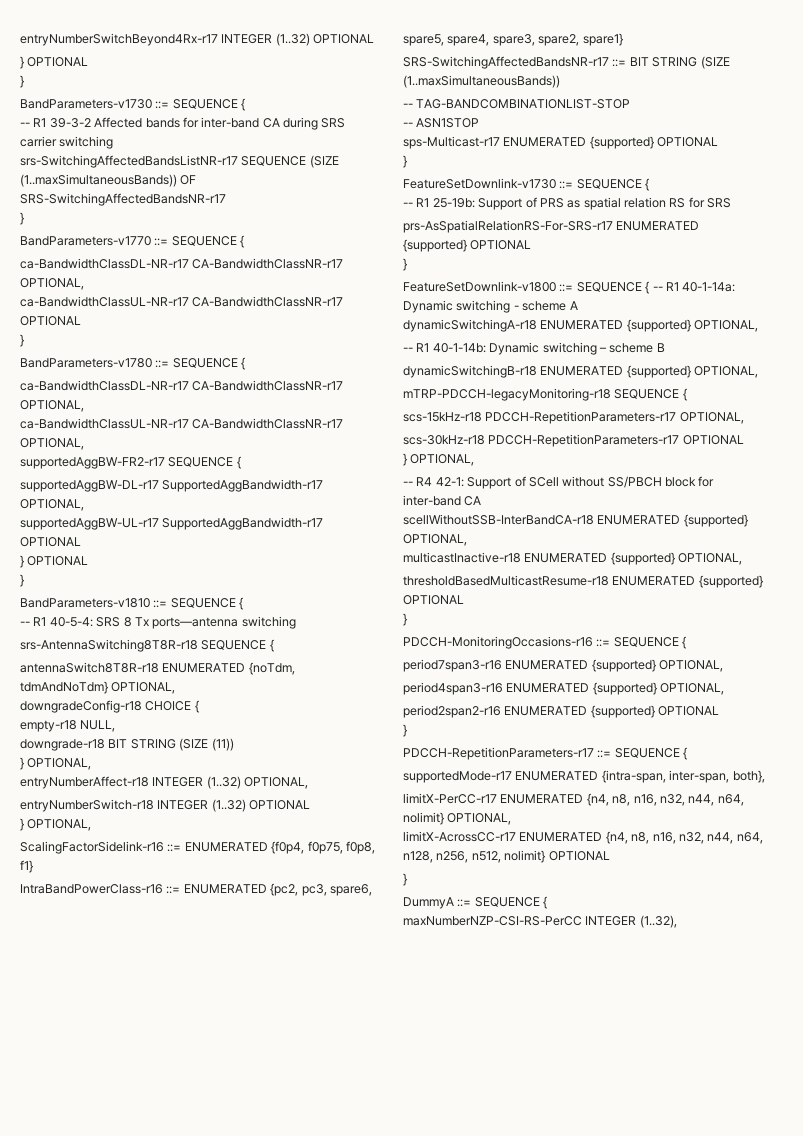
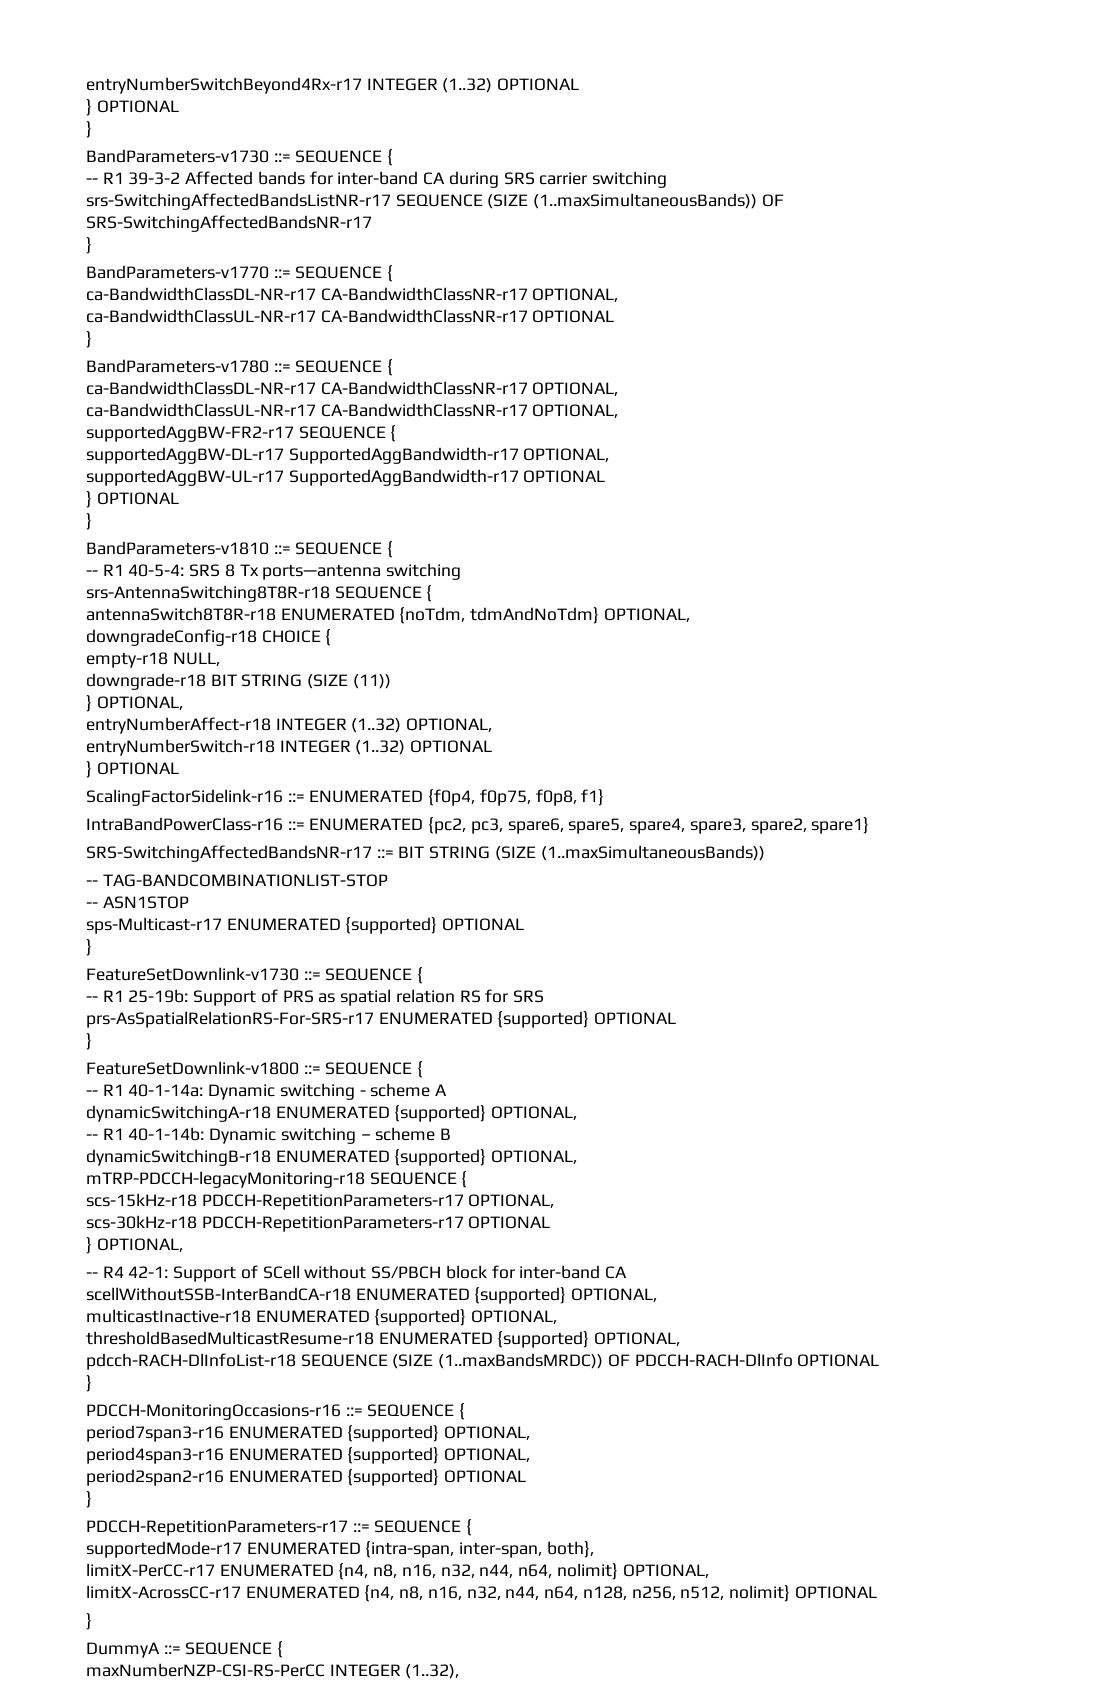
[27,819,92,831] OPTIONAL, -> [96,762,179,775] OPTIONAL
(650, 287) none -> (424, 1069) //
(763, 581) none -> [594,1332,681,1346] [86,1353,793,1370] OPTIONAL, // pdcch-RACH-DlInfoList-r18 SEQUENCE (SIZE (1..maxBandsMRDC)) OF PDCCH-RACH-DlInfo

